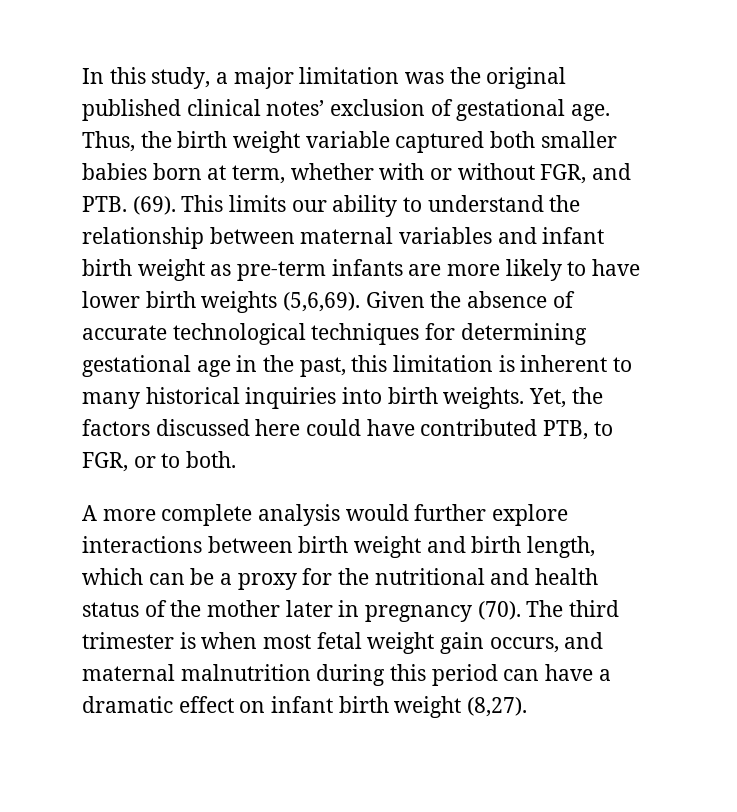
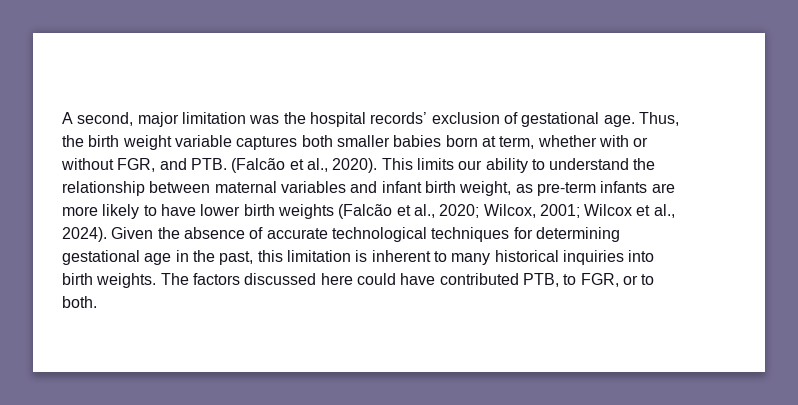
[82,67,567,89] [82,99,325,121] In this study, a major limitation was the original published clinical notes’ -> [62,112,428,127] A second, major limitation was the hospital records’
[395,131,485,153] captured -> [236,136,298,150] captures
[132,196,176,215] (69). -> [231,158,378,173] (Falcão et al., 2020).
[137,259,205,281] weight -> [459,181,512,196] weight,
[283,292,361,312] (5,6,69). -> [338,204,675,219] [62,227,107,242] (Falcão et al., 2020; Wilcox, 2001; Wilcox et al., 2024).
[529,387,603,408] Yet, the -> [160,273,189,285] The
[82,504,569,526] [82,536,596,558] [82,568,599,590] [82,600,620,622] [82,632,604,654] [82,664,611,686] [82,696,528,718] // A more complete analysis would further explore interactions between birth weight and birth length, which can be a proxy for the nutritional and health status of the mother later in pregnancy (70). The third trimester is when most fetal weight gain occurs, and maternal malnutrition during this period can have a dramatic effect on infant birth weight (8,27). -> (97, 302) none

